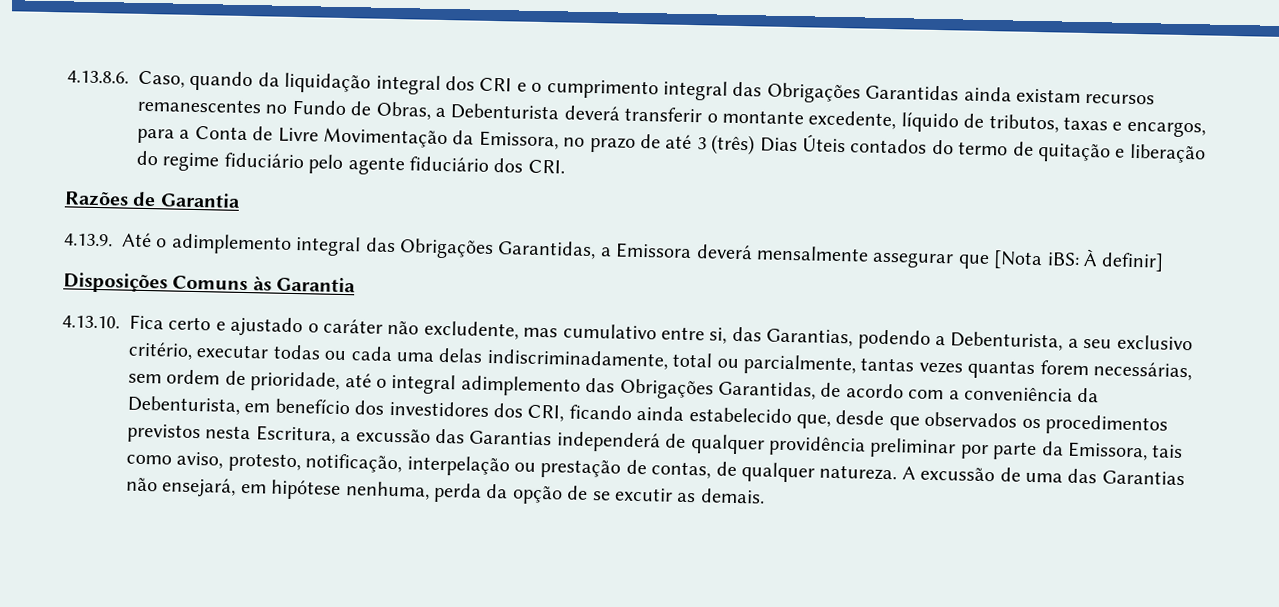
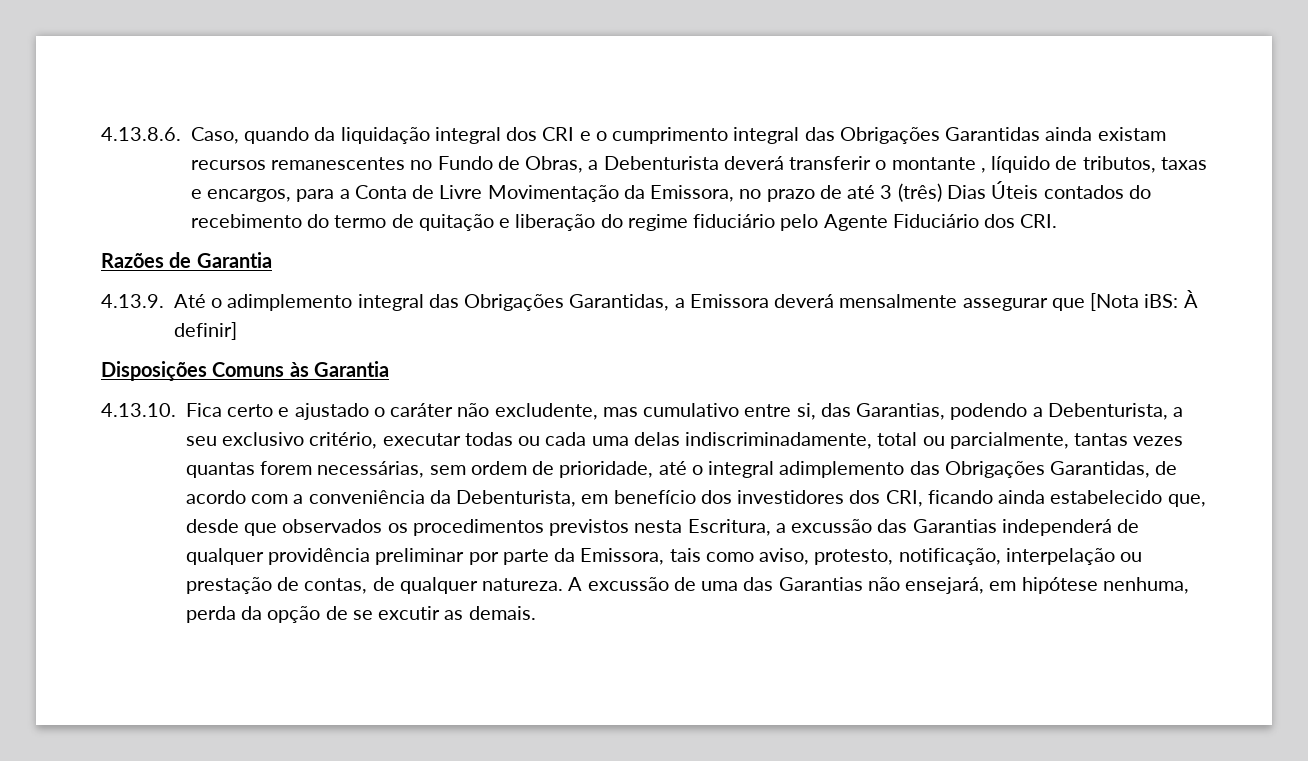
[808,110,897,130] excedente, -> [980,168,986,173] ,
(954, 147) none -> [190,214,330,228] recebimento do
[347,156,489,176] agente fiduciário -> [823,214,979,231] Agente Fiduciário

